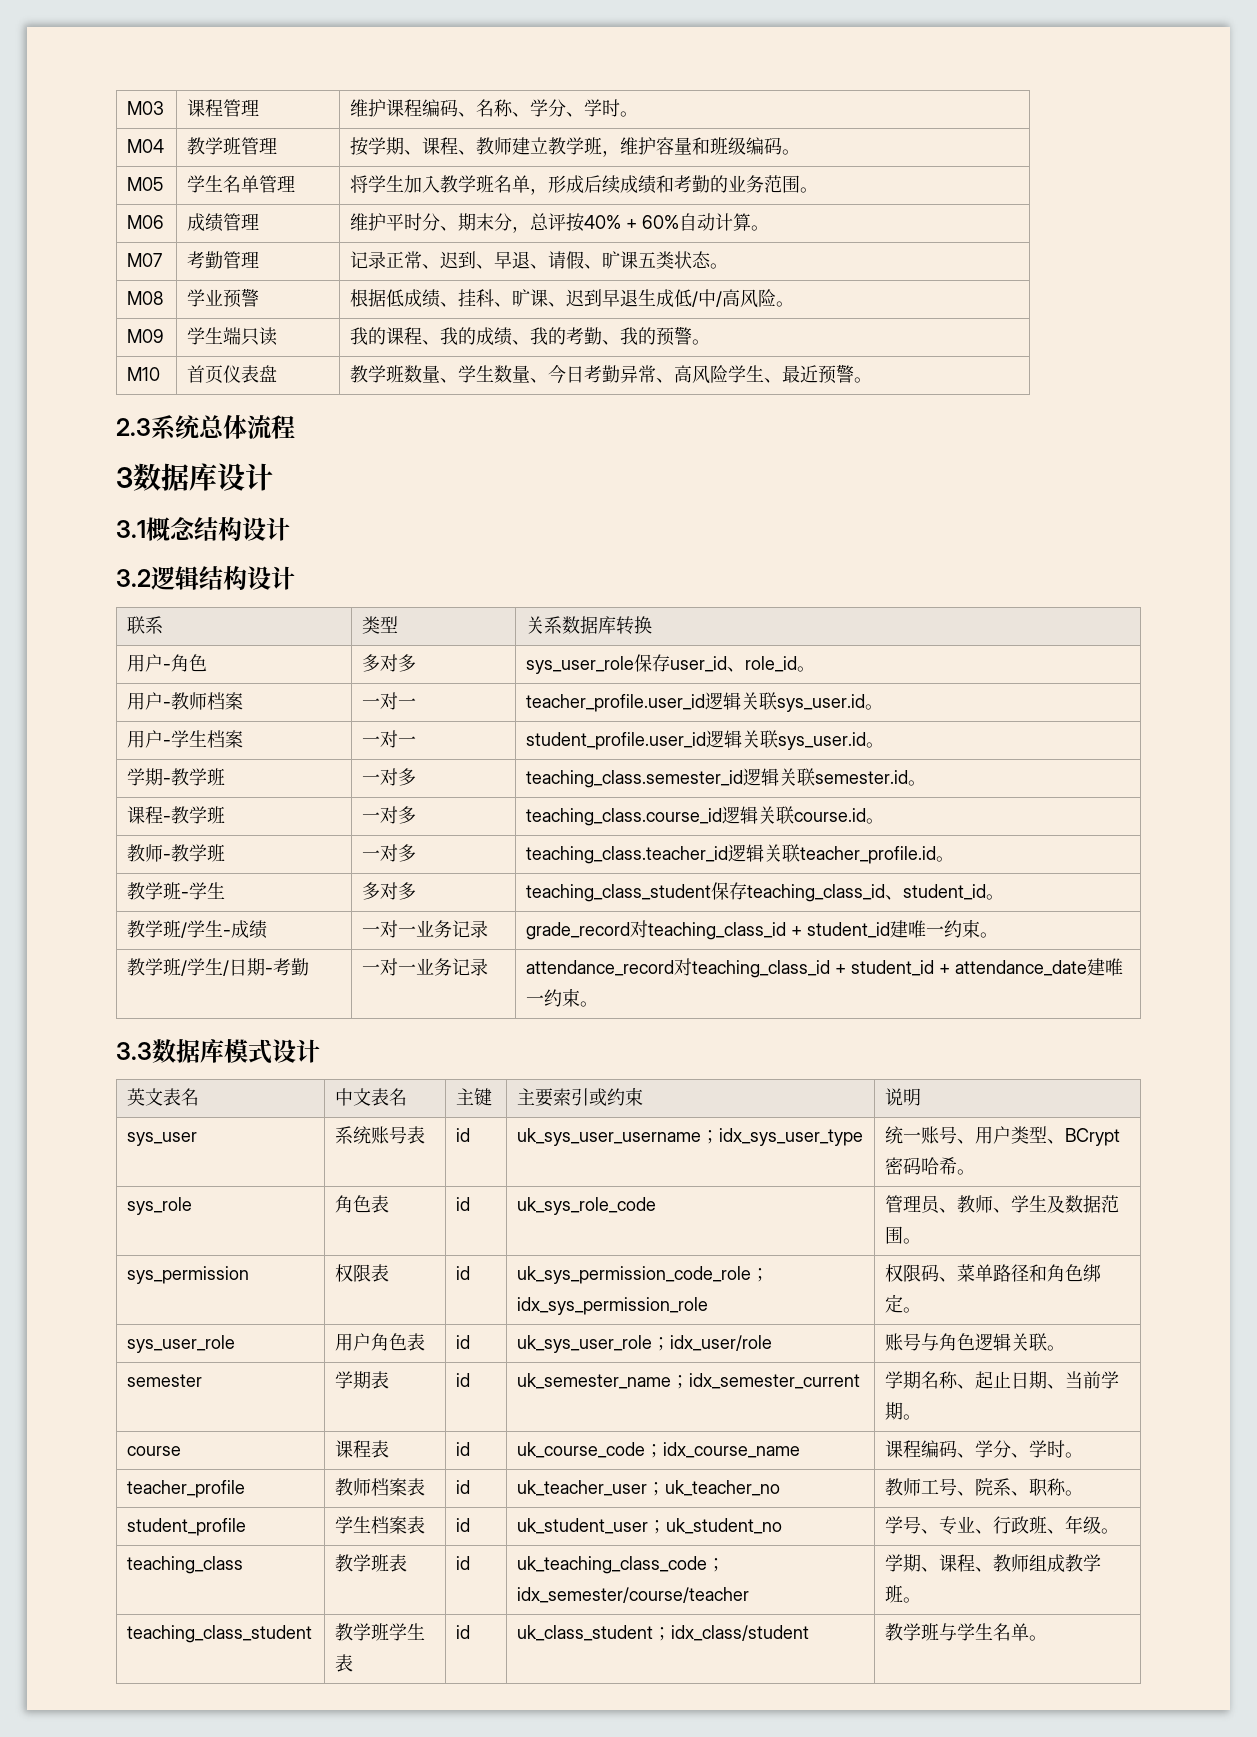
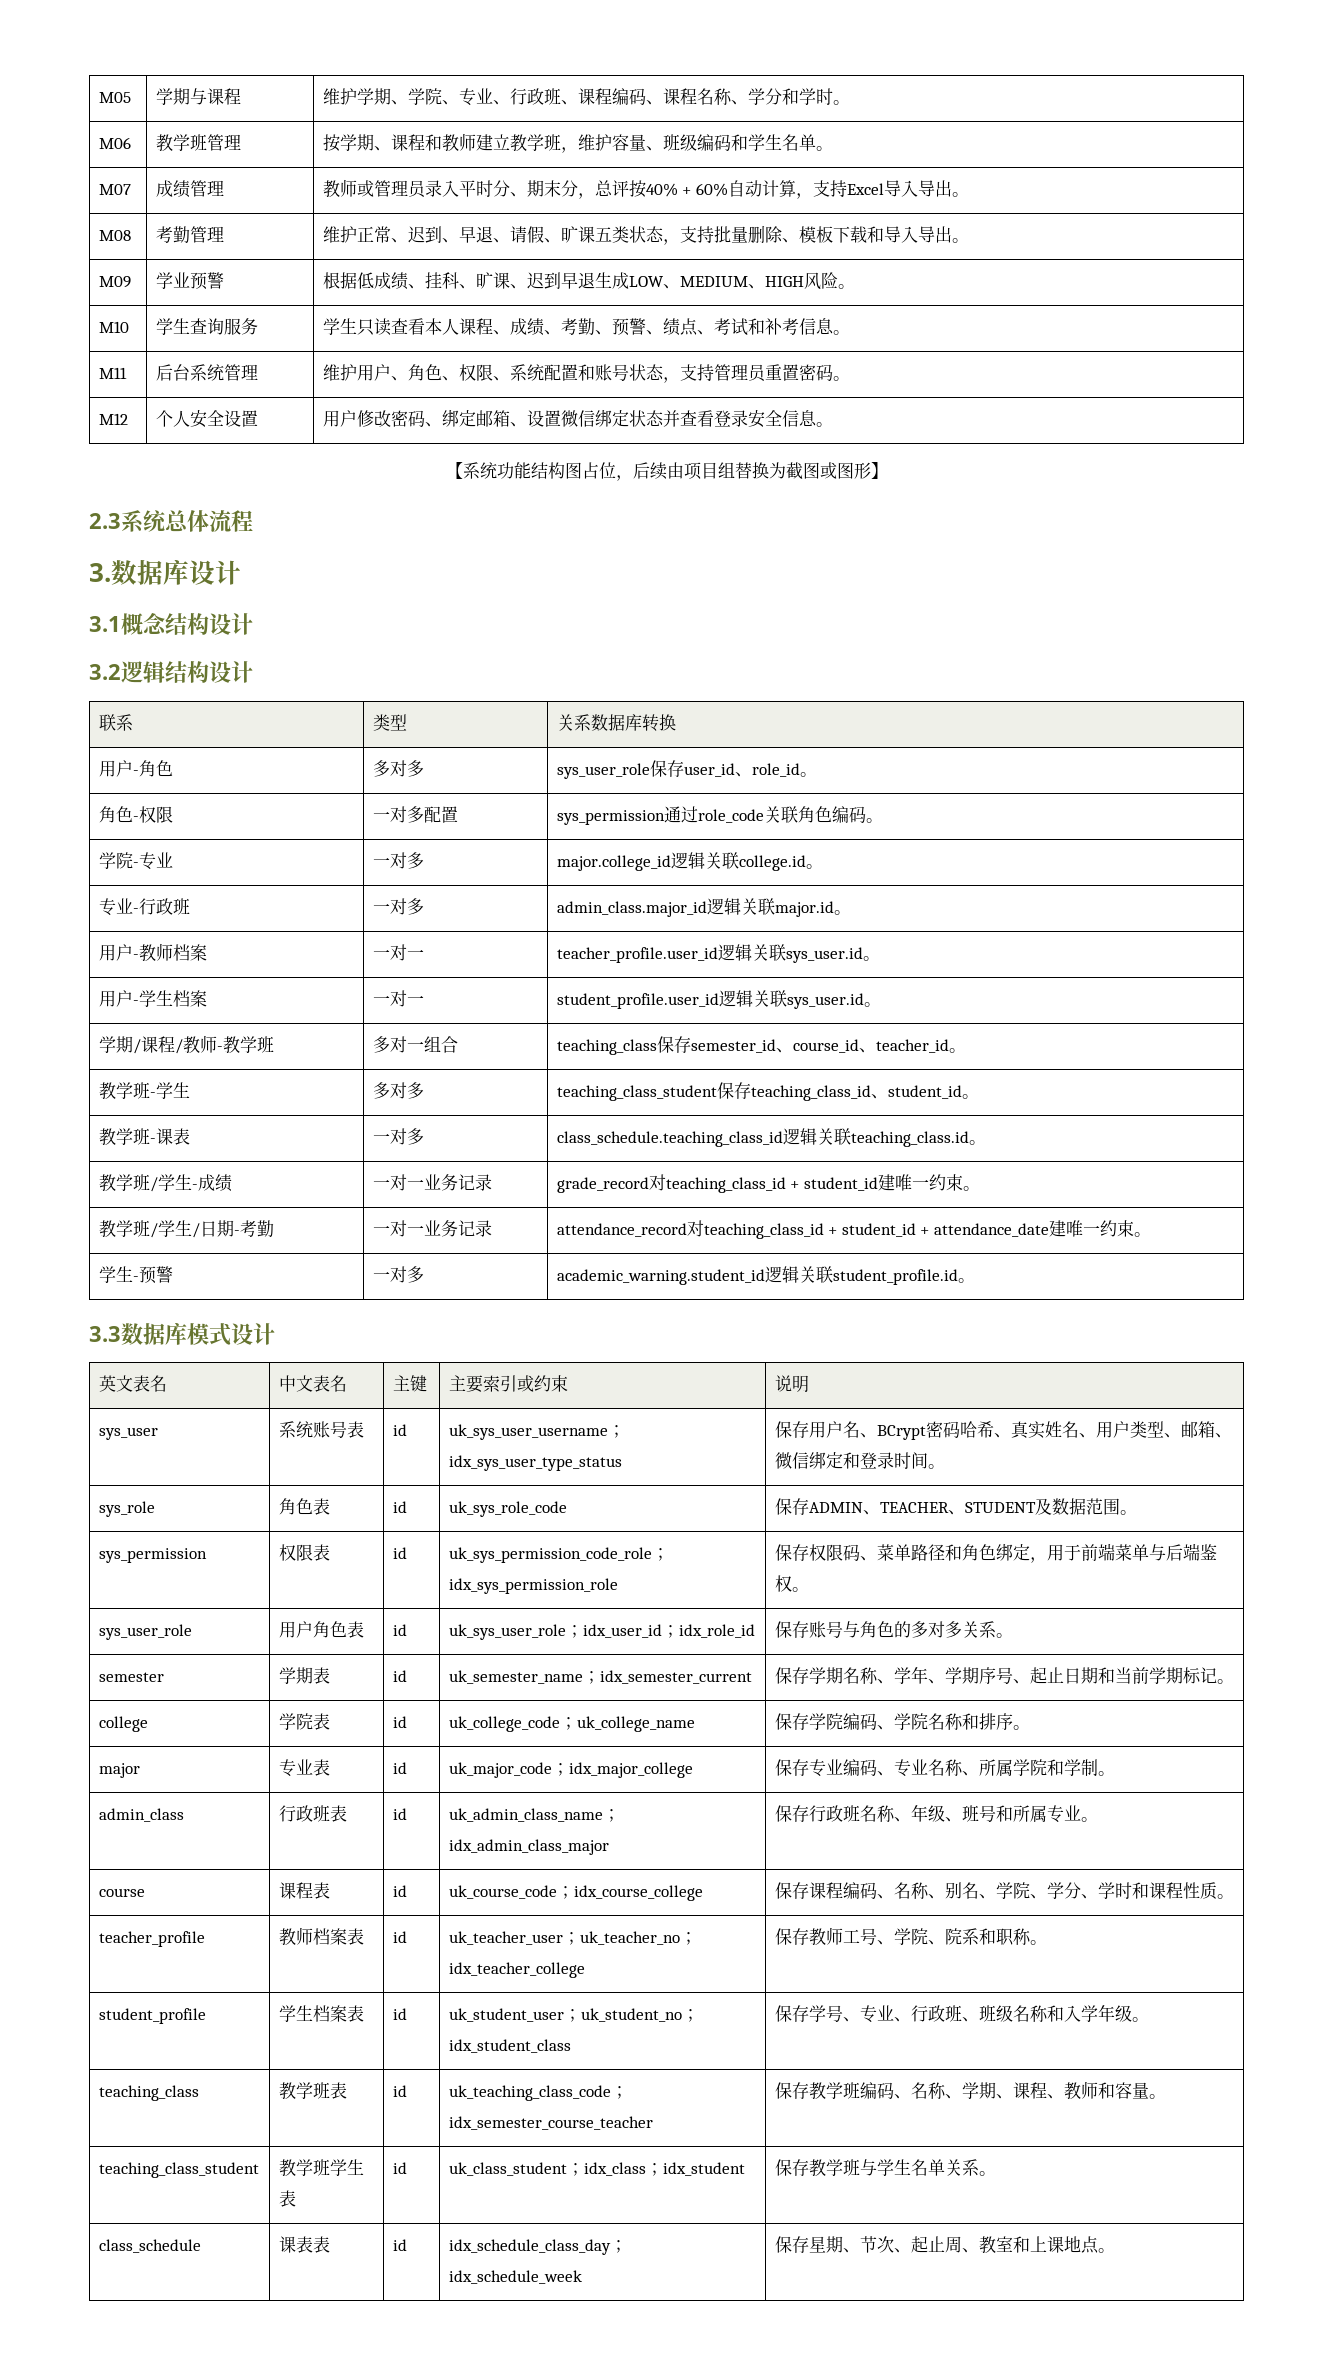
[127,101,165,115] [187,99,260,117] [350,99,477,117] M03 | 课程管理 | 维护课程编码、 -> [98,92,131,103] [155,88,241,105] [322,88,697,106] M05 | 学期与课程 | 维护学期、学院、专业、行政班、课程编码、课程
[566,99,639,117] [127,139,165,153] 、学时。 // M04 -> [781,88,850,105] [98,137,131,149] 和学时。 // M06
[458,150,477,155] 、 -> [424,134,442,151] 和
[692,137,711,155] 和 -> [645,146,663,151] 、
[782,149,801,155] [127,177,164,191] [187,175,296,193] [350,175,819,195] [127,215,165,229] 。 // M05 | 学生名单管理 | 将学生加入教学班名单，形成后续成绩和考勤的业务范围。 // M06 -> [730,134,833,151] [98,184,131,195] 和学生名单。 // M07
[350,213,387,231] 维护 -> [322,179,459,198] 教师或管理员录入
[751,225,770,231] [127,253,163,267] 。 // M07 -> [795,180,969,199] [98,230,131,241] ，支持Excel导入导出。 // M08
[350,251,387,269] 记录 -> [322,226,357,243] 维护
[710,263,729,269] [127,291,164,305] 。 // M08 -> [662,225,969,245] [98,276,131,288] ，支持批量删除、模板下载和导入导出。 // M09
[674,289,741,307] 低/中/高 -> [628,276,804,289] LOW、MEDIUM、HIGH
[127,329,165,343] [187,327,278,346] [350,326,711,346] [127,367,161,381] [187,365,278,384] [350,364,873,384] M09 | 学生端只读 | 我的课程、我的成绩、我的考勤、我的预警。 // M10 | 首页仪表盘 | 教学班数量、学生数量、今日考勤异常、高风险学生、最近预警。 -> [98,321,129,333] [155,318,258,335] [322,318,850,336] [98,367,127,379] [155,364,258,381] [322,364,850,383] [98,413,128,425] [155,410,258,428] [322,409,833,428] [445,462,888,481] M10 | 学生查询服务 | 学生只读查看本人课程、成绩、考勤、预警、绩点、考试和补考信息。 // M11 | 后台系统管理 | 维护用户、角色、权限、系统配置和账号状态，支持管理员重置密码。 // M12 | 个人安全设置 | 用户修改密码、绑定邮箱、设置微信绑定状态并查看登录安全信息。 // 【系统功能结构图占位，后续由项目组替换为截图或图形】
[116,467,133,488] 3 -> [89,563,111,582] 3.
(816, 669) none -> [98,806,173,823] [372,806,458,823] [556,806,883,825] [98,852,173,870] [372,852,424,869] [556,852,823,871] [98,898,190,916] [372,898,424,915] [556,898,851,917] // 角色-权限 | 一对多配置 | sys_permission通过role_code关联角色编码。 // 学院-专业 | 一对多 | major.college_id逻辑关联college.id。 // 专业-行政班 | 一对多 | admin_class.major_id逻辑关联major.id。
[163,768,226,786] [362,768,417,786] [526,768,927,788] [127,806,226,824] [362,806,417,824] [526,806,885,826] [127,844,226,862] [362,844,417,862] [526,844,937,864] -教学班 | 一对多 | teaching_class.semester_id逻辑关联semester.id。 // 课程-教学班 | 一对多 | teaching_class.course_id逻辑关联course.id。 // 教师-教学班 | 一对多 | teaching_class.teacher_id逻辑关联teacher_profile.id -> [132,1035,274,1054] [372,1036,458,1053] [556,1036,949,1055] /课程/教师-教学班 | 多对一组合 | teaching_class保存semester_id、course_id、teacher_id
(1005, 897) none -> [98,1128,190,1146] [372,1128,424,1145] [556,1128,986,1147] // 教学班-课表 | 一对多 | class_schedule.teaching_class_id逻辑关联teaching_class.id。
(599, 1004) none -> [98,1266,173,1284] [372,1266,424,1283] [556,1266,975,1285] // 学生-预警 | 一对多 | academic_warning.student_id逻辑关联student_profile.id。
[719,1128,864,1146] [885,1126,1121,1146] [885,1157,958,1175] idx_sys_user_type | 统一账号、用户类型、BCrypt密码哈希 -> [448,1455,622,1471] [774,1421,1232,1440] [774,1451,928,1469] idx_sys_user_type_status | 保存用户名、BCrypt密码哈希、真实姓名、用户类型、邮箱、微信绑定和登录时间
[885,1195,1048,1214] 管理员、教师、学生 -> [774,1498,1036,1515] 保存ADMIN、TEACHER、STUDENT
(709, 1306) none -> [774,1544,809,1561] 保存
(904, 1303) none -> [1029,1543,1217,1563] [774,1575,792,1592] ，用于前端菜单与后端鉴权
[670,1335,773,1351] [885,1333,1048,1351] idx_user/role | 账号与角色逻辑关联 -> [582,1624,755,1638] [774,1621,996,1638] idx_user_id；idx_role_id | 保存账号与角色的多对多关系
(861, 1381) none -> [774,1667,809,1684] 保存
(976, 1386) none -> [893,1666,1030,1684] 学年、学期序号、
[1047,1384,1066,1389] 、 -> [1097,1667,1115,1684] 和
(904, 1411) none -> [1182,1667,1234,1684] [98,1716,148,1732] [278,1713,330,1730] [392,1716,407,1728] [448,1716,695,1732] [774,1713,1030,1730] [98,1763,140,1778] [278,1759,330,1777] [392,1762,407,1774] [448,1762,693,1778] [774,1759,1115,1777] [98,1808,184,1822] [278,1805,347,1822] [392,1808,407,1820] [448,1808,620,1822] [448,1839,609,1855] [774,1804,1081,1823] 标记。 // college | 学院表 | id | uk_college_code；uk_college_name | 保存学院编码、学院名称和排序。 // major | 专业表 | id | uk_major_code；idx_major_college | 保存专业编码、专业名称、所属学院和学制。 // admin_class | 行政班表 | id | uk_admin_class_name；idx_admin_class_major | 保存行政班名称、年级、班号和所属专业
[663,1442,801,1458] [885,1440,1066,1458] idx_course_name | 课程编码、学分、学时 -> [573,1885,703,1901] [774,1882,1217,1900] idx_course_college | 保存课程编码、名称、别名、学院、学分、学时和课程性质
[885,1478,1030,1496] | 教师工号、院系、 -> [679,1932,697,1945] [448,1962,585,1978] [774,1927,996,1946] ；idx_teacher_college | 保存教师工号、学院、院系和
(783, 1526) | -> [681,2009,699,2022] [448,2039,571,2053] [774,2005,809,2022] ；idx_student_class | 保存
(1066, 1531) none -> [978,2005,1098,2022] 班级名称和入学
[517,1587,750,1603] [885,1554,1102,1572] [885,1585,904,1603] idx_semester/course/teacher | 学期、课程、教师组成教学班 -> [448,2116,653,2130] [774,2081,1149,2100] idx_semester_course_teacher | 保存教学班编码、名称、学期、课程、教师和容量
[671,1625,810,1641] idx_class/student | -> [583,2162,745,2176] [774,2159,809,2176] idx_class；idx_student | 保存
[1029,1635,1048,1641] 。 -> [944,2159,996,2176] [98,2239,201,2253] [278,2236,330,2253] [392,2239,407,2251] [448,2239,627,2255] [448,2270,582,2284] [774,2236,1115,2254] 关系。 // class_schedule | 课表表 | id | idx_schedule_class_day；idx_schedule_week | 保存星期、节次、起止周、教室和上课地点。

